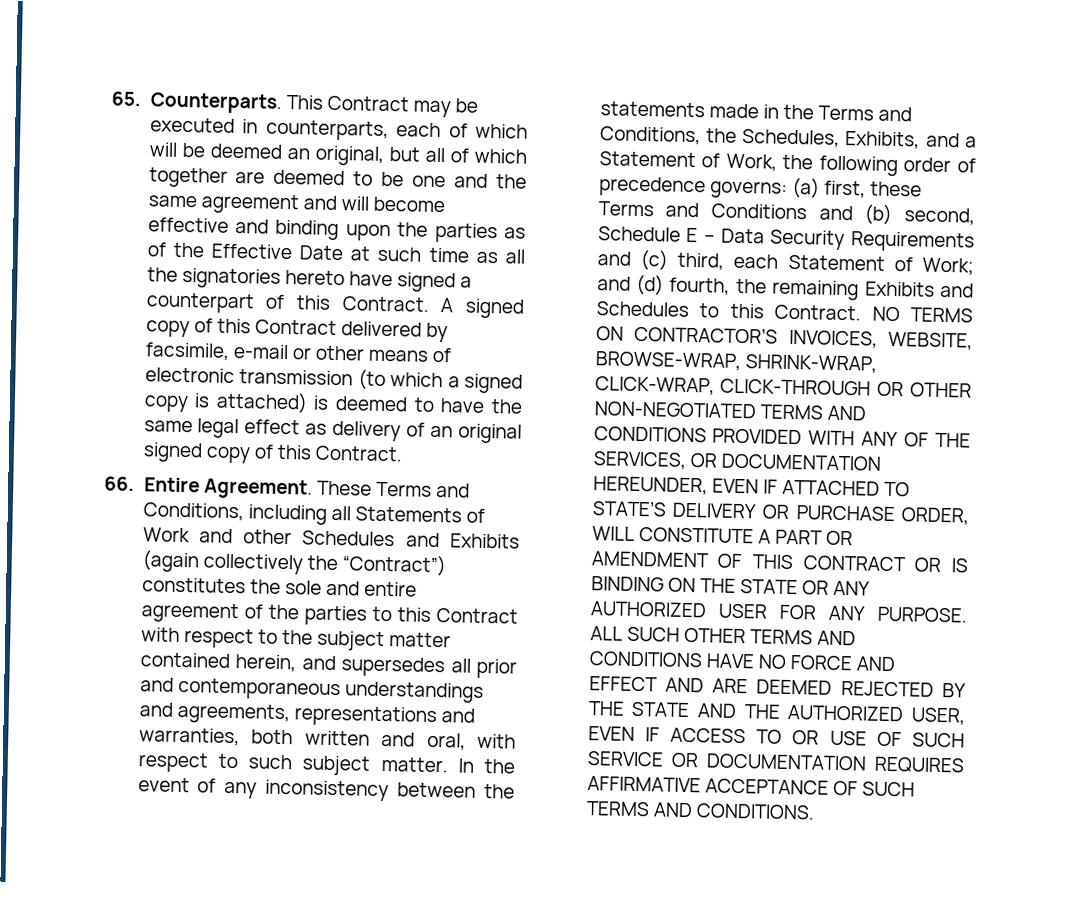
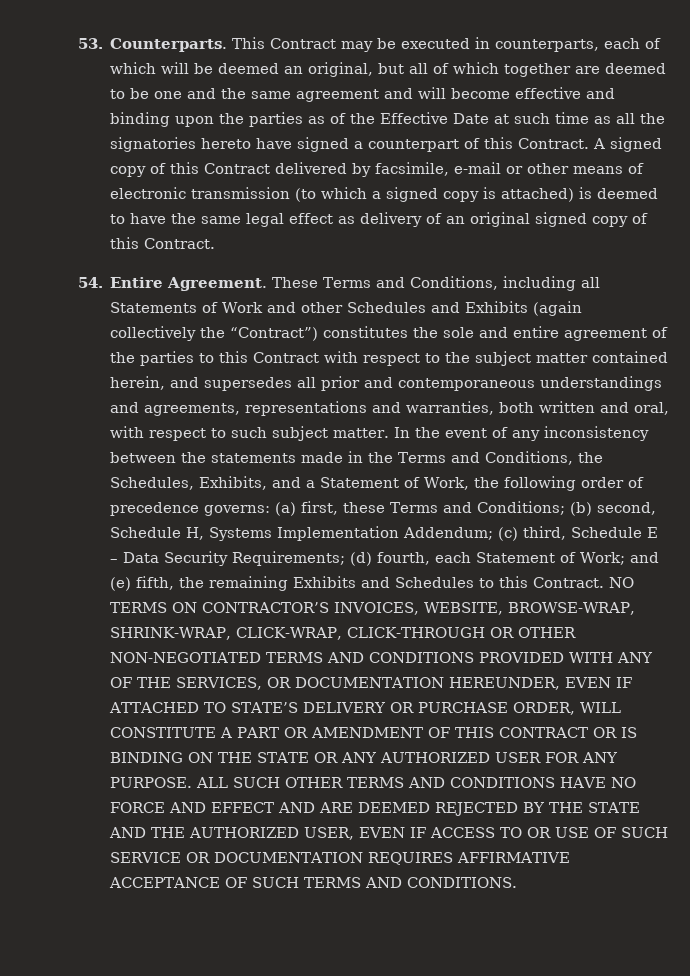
[111,91,142,107] 65. -> [78,38,103,49] 53.
[104,476,135,492] 66. -> [78,277,103,288] 54.
[710,203,853,221] Conditions and -> [477,501,566,515] Conditions;
[686,227,975,253] [596,249,724,271] E – Data Security Requirements and (c) third, -> [186,526,659,541] [110,551,431,566] H, Systems Implementation Addendum; (c) third, Schedule E – Data Security Requirements; (d) fourth,
[635,274,731,296] (d) fourth, -> [110,576,175,591] (e) fifth,

